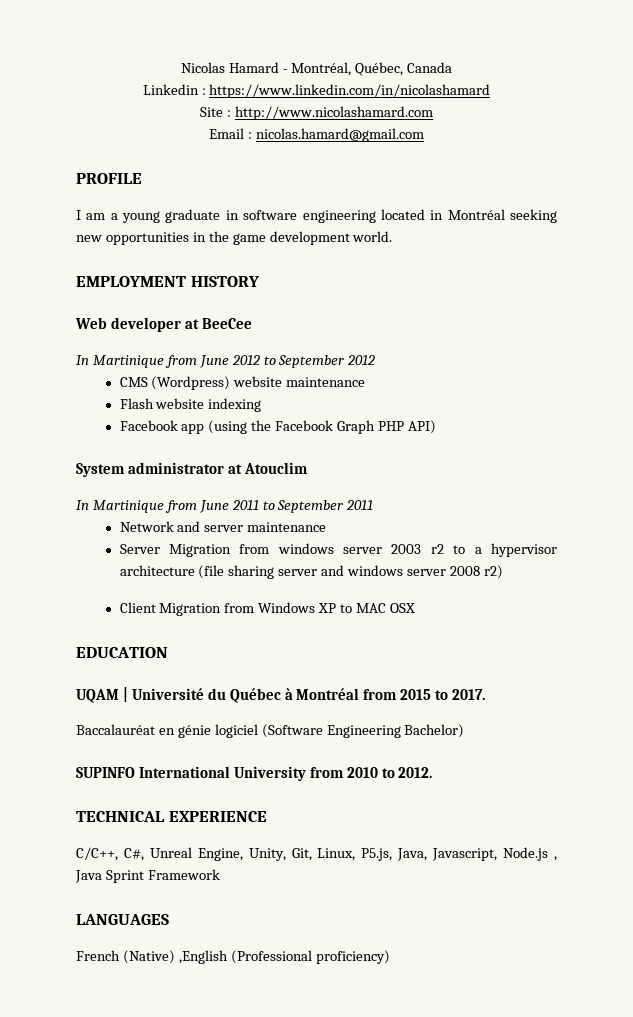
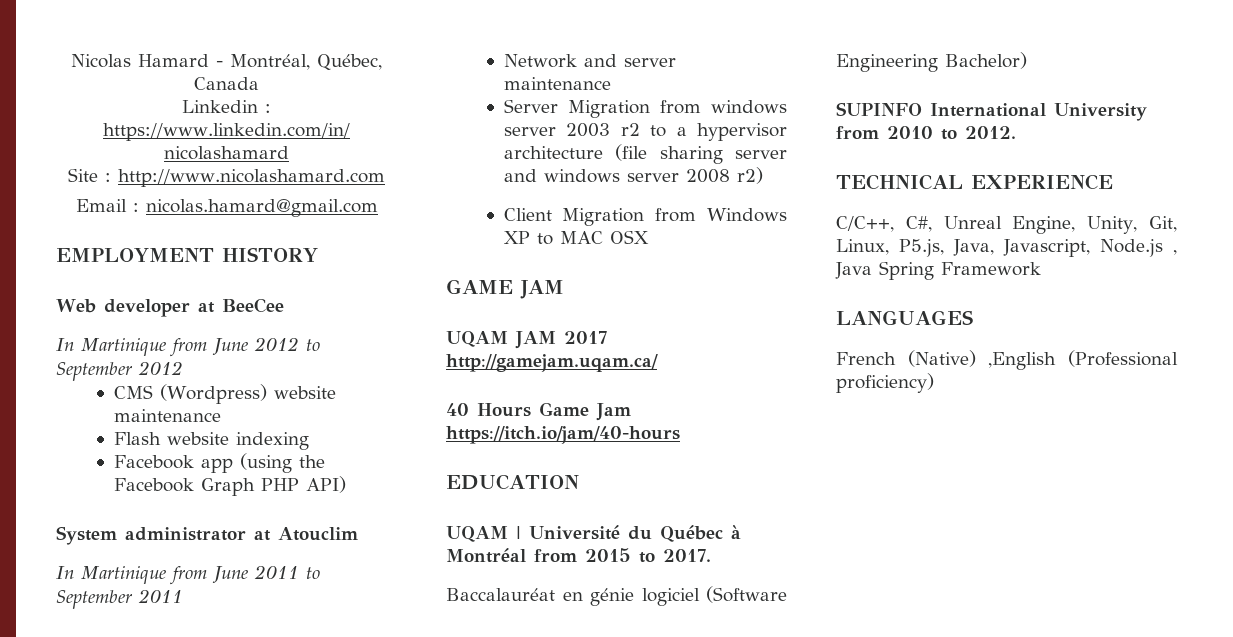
[76,173,142,184] [76,209,557,223] [76,231,393,245] // PROFILE // I am a young graduate in software engineering located in Montréal seeking new opportunities in the game development world. -> (378, 208) none
(415, 608) none -> [446,279,564,299] [446,331,607,349] [446,354,658,372] [446,402,631,421] [446,426,680,444] // GAME JAM // UQAM JAM 2017 http://gamejam.uqam.ca/ // 40 Hours Game Jam https://itch.io/jam/40-hours
[105,870,144,883] Sprint -> [879,261,934,280] Spring

